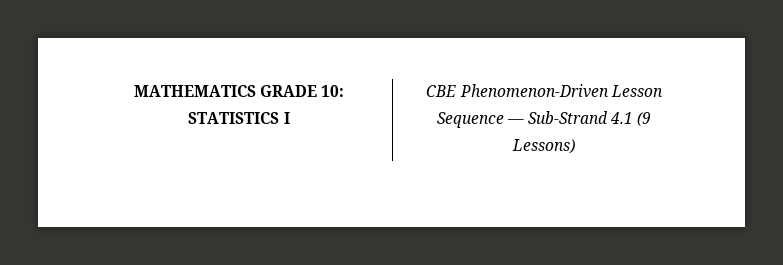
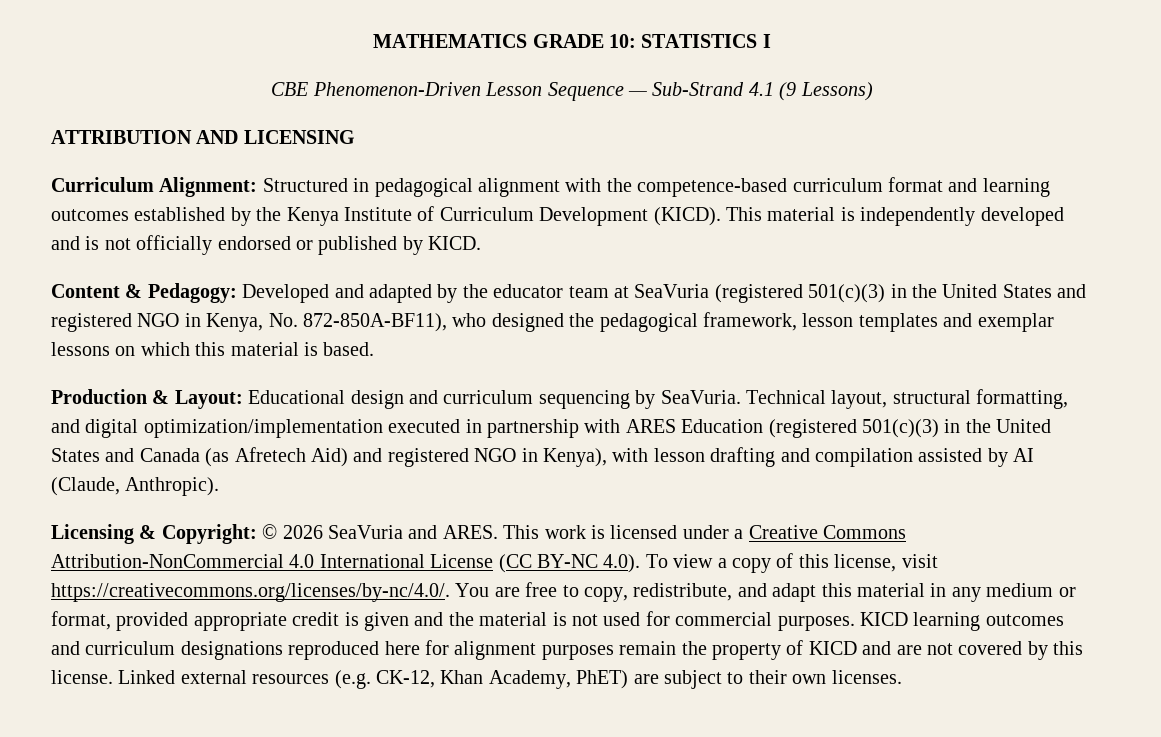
(575, 146) none -> [51,130,355,144] [51,177,1050,197] [51,206,1064,226] [51,235,482,255] [51,283,1087,303] [51,312,1054,332] [51,342,375,356] [51,389,1069,409] [51,419,1052,438] [51,447,1035,467] [51,477,220,496] [51,524,906,544] [51,553,938,573] [51,582,1076,602] [51,611,1064,631] [51,640,1084,660] [51,670,902,689] // ATTRIBUTION AND LICENSING // Curriculum Alignment: Structured in pedagogical alignment with the competence-based curriculum format and learning outcomes established by the Kenya Institute of Curriculum Development (KICD). This material is independently developed and is not officially endorsed or published by KICD. // Content & Pedagogy: Developed and adapted by the educator team at SeaVuria (registered 501(c)(3) in the United States and registered NGO in Kenya, No. 872-850A-BF11), who designed the pedagogical framework, lesson templates and exemplar lessons on which this material is based. // Production & Layout: Educational design and curriculum sequencing by SeaVuria. Technical layout, structural formatting, and digital optimization/implementation executed in partnership with ARES Education (registered 501(c)(3) in the United States and Canada (as Afretech Aid) and registered NGO in Kenya), with lesson drafting and compilation assisted by AI (Claude, Anthropic). // Licensing & Copyright: © 2026 SeaVuria and ARES. This work is licensed under a Creative Commons Attribution-NonCommercial 4.0 International License (CC BY-NC 4.0). To view a copy of this license, visit https://creativecommons.org/licenses/by-nc/4.0/. You are free to copy, redistribute, and adapt this material in any medium or format, provided appropriate credit is given and the material is not used for commercial purposes. KICD learning outcomes and curriculum designations reproduced here for alignment purposes remain the property of KICD and are not covered by this license. Linked external resources (e.g. CK-12, Khan Academy, PhET) are subject to their own licenses.

